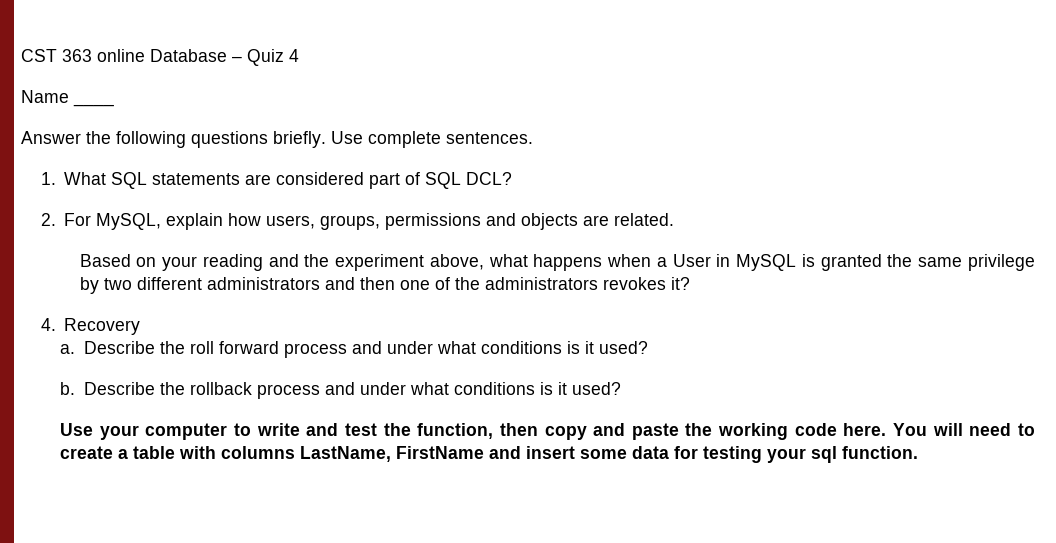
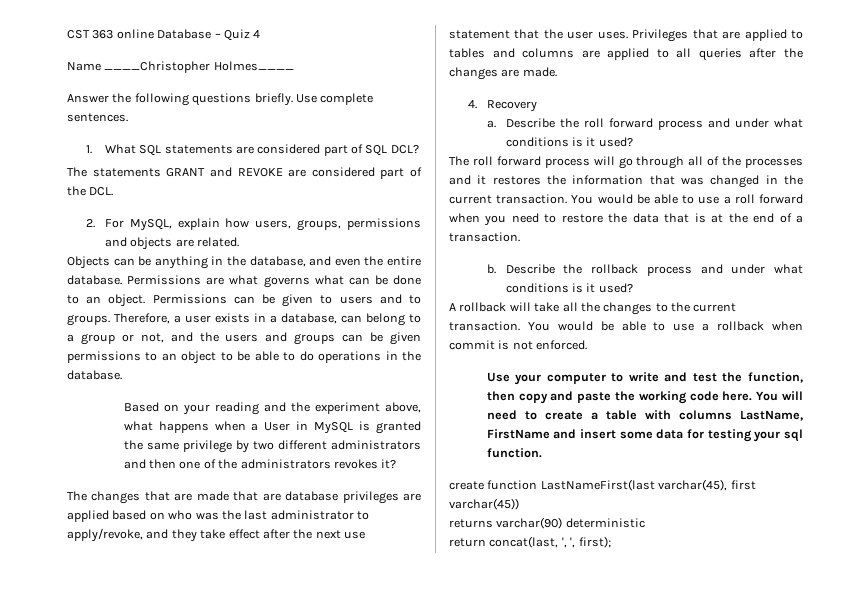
[73,103,114,107] ____ -> [104,61,294,73] ____Christopher Holmes____
(513, 178) none -> [67,167,422,179] [67,186,114,196] // The statements GRANT and REVOKE are considered part of the DCL.
(675, 219) none -> [67,256,421,269] [67,275,421,288] [67,294,421,307] [67,313,421,326] [67,332,422,345] [67,351,422,364] [67,370,122,380] // Objects can be anything in the database, and even the entire database. Permissions are what governs what can be done to an object. Permissions can be given to users and to groups. Therefore, a user exists in a database, can belong to a group or not, and the users and groups can be given permissions to an object to be able to do operations in the database.
(690, 283) none -> [67,491,422,504] [67,510,369,522] [67,528,365,542] [449,29,803,42] [449,48,803,61] [449,67,557,80] // The changes that are made that are database privileges are applied based on who was the last administrator to apply/revoke, and they take effect after the next use statement that the user uses. Privileges that are applied to tables and columns are applied to all queries after the changes are made.
(648, 347) none -> [449,156,803,169] [449,175,803,188] [449,194,803,204] [449,213,803,226] [449,232,520,242] // The roll forward process will go through all of the processes and it restores the information that was changed in the current transaction. You would be able to use a roll forward when you need to restore the data that is at the end of a transaction.
(621, 388) none -> [449,302,737,315] [449,321,803,331] [449,340,588,350] // A rollback will take all the changes to the current transaction. You would be able to use a rollback when commit is not enforced.
(919, 452) none -> [449,479,756,491] [449,498,519,510] [449,517,645,529] [449,536,611,548] // create function LastNameFirst(last varchar(45), first varchar(45)) // returns varchar(90) deterministic // return concat(last, ', ', first);

